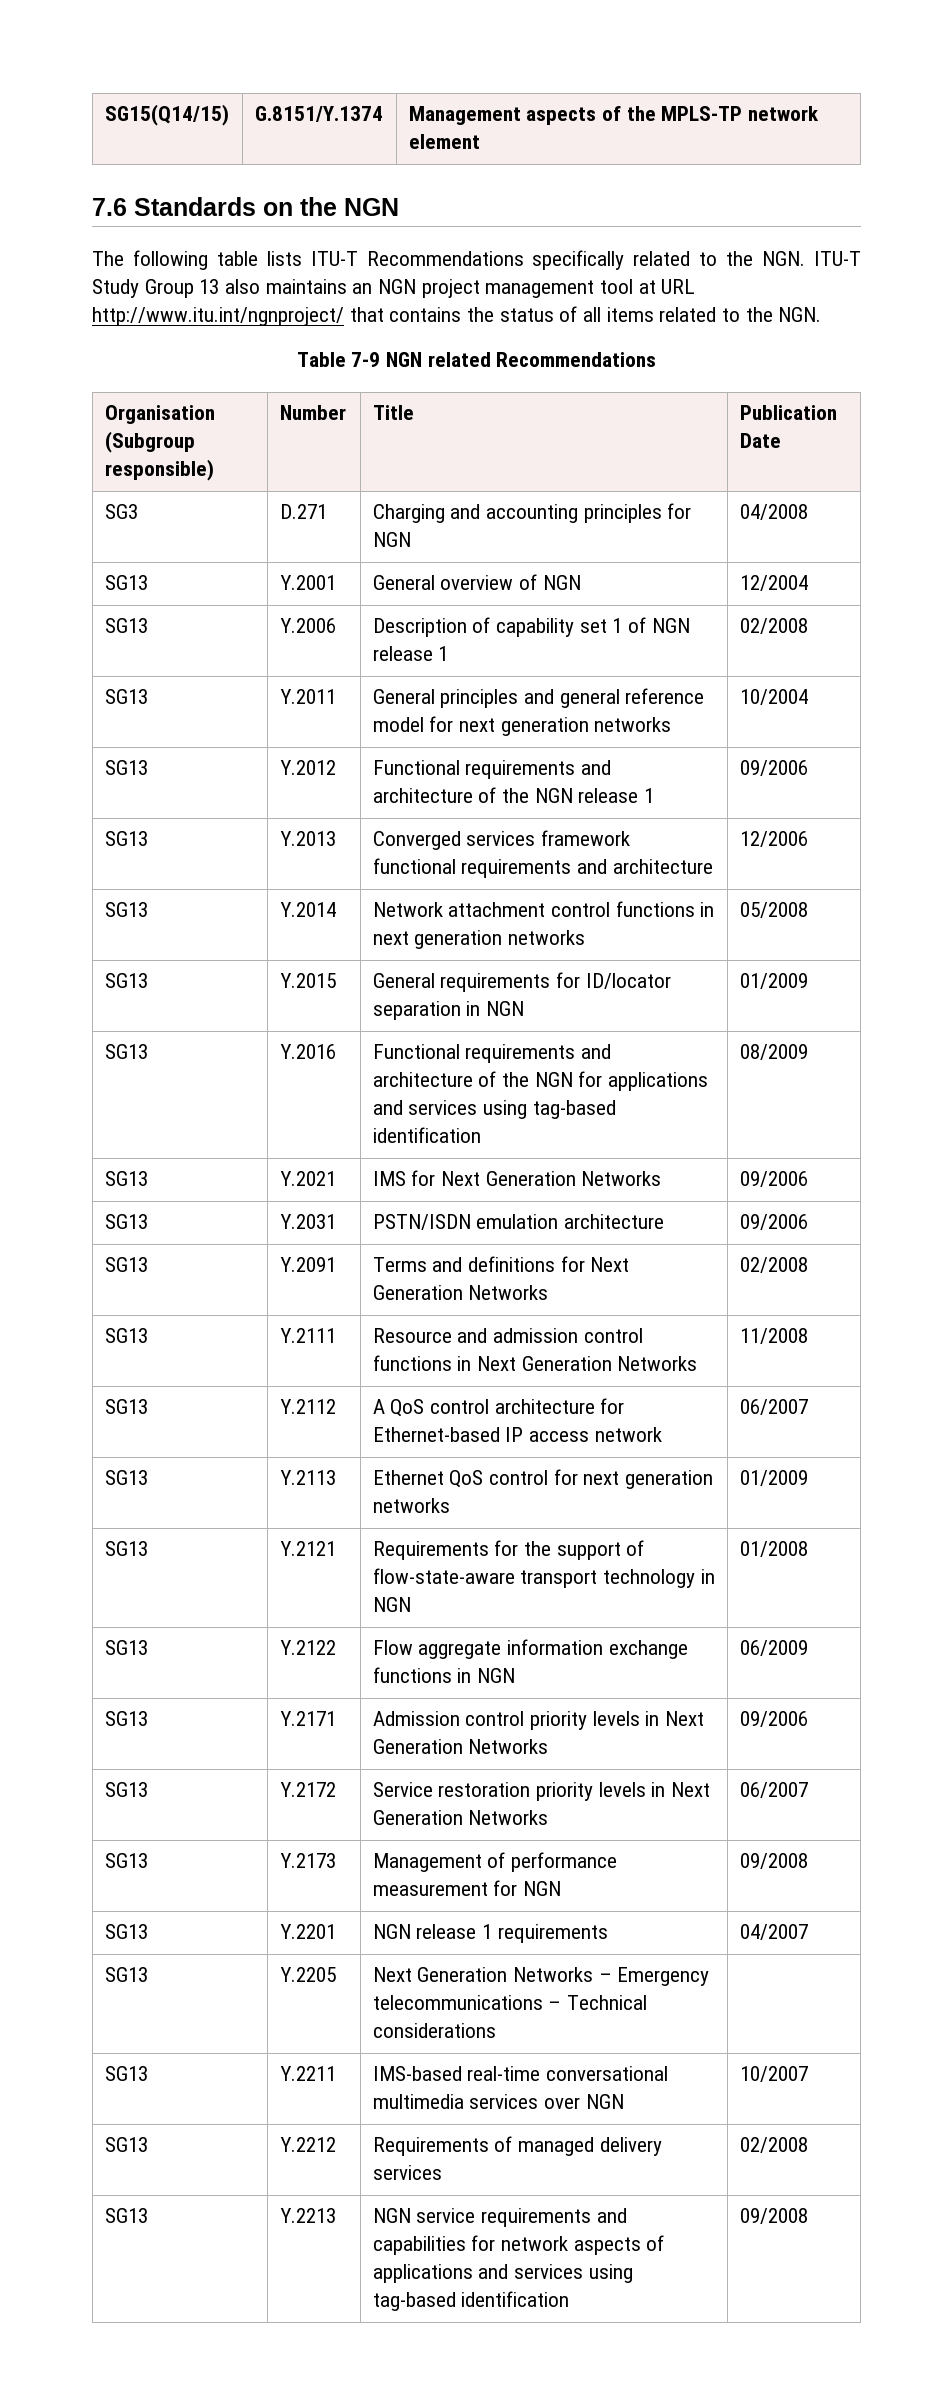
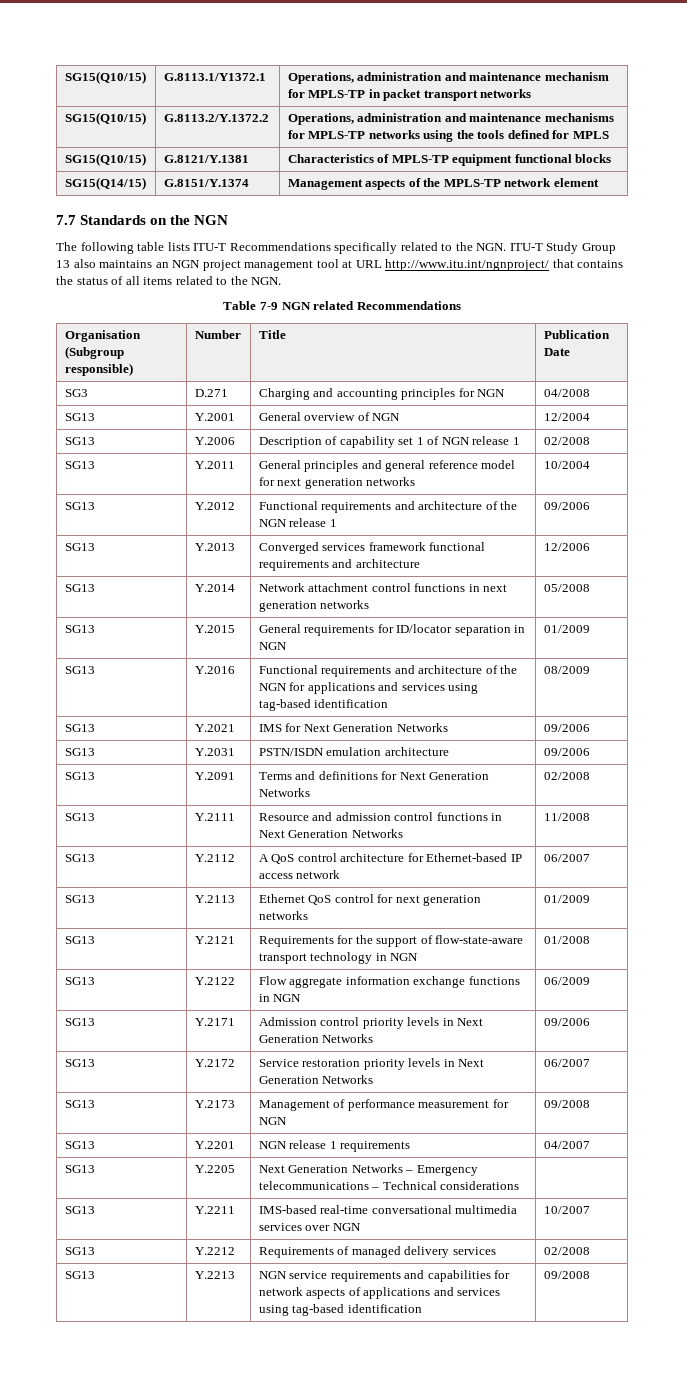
(104, 115) none -> [64,71,146,84] [163,73,266,81] [287,72,609,84] [287,89,532,101] [64,112,146,125] [163,114,269,122] [287,113,614,125] [287,130,609,142] [64,153,146,166] [163,155,249,163] [287,154,612,166] SG15(Q10/15) | G.8113.1/Y1372.1 | Operations, administration and maintenance mechanism for MPLS-TP in packet transport networks // SG15(Q10/15) | G.8113.2/Y.1372.2 | Operations, administration and maintenance mechanisms for MPLS-TP networks using the tools defined for MPLS // SG15(Q10/15) | G.8121/Y.1381 | Characteristics of MPLS-TP equipment functional blocks //
[92,198,127,216] 7.6 -> [56,215,76,225] 7.7

